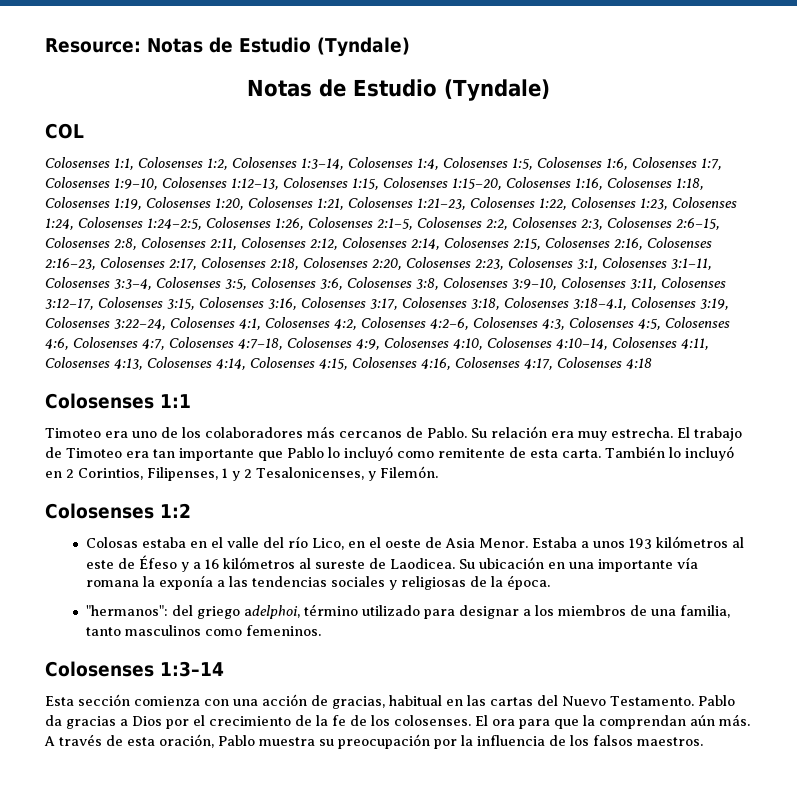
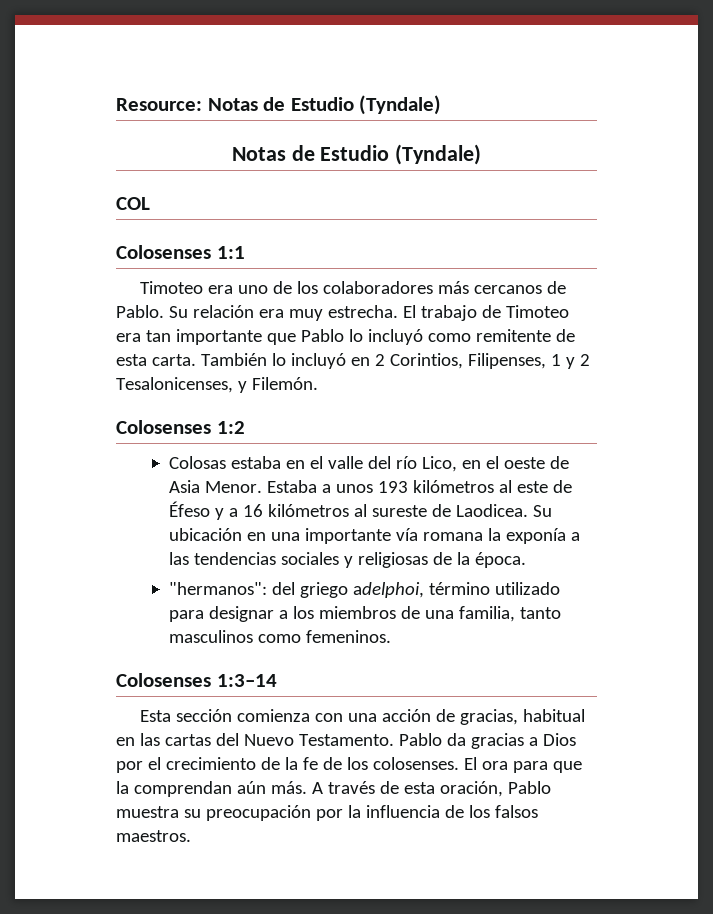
[45,157,722,170] [45,177,704,190] [45,197,737,210] [45,217,720,230] [45,237,712,250] [45,257,712,270] [45,277,726,290] [45,297,729,310] [45,317,730,330] [45,337,709,350] [45,357,652,370] // Colosenses 1:1, Colosenses 1:2, Colosenses 1:3–14, Colosenses 1:4, Colosenses 1:5, Colosenses 1:6, Colosenses 1:7, Colosenses 1:9–10, Colosenses 1:12–13, Colosenses 1:15, Colosenses 1:15–20, Colosenses 1:16, Colosenses 1:18, Colosenses 1:19, Colosenses 1:20, Colosenses 1:21, Colosenses 1:21–23, Colosenses 1:22, Colosenses 1:23, Colosenses 1:24, Colosenses 1:24–2:5, Colosenses 1:26, Colosenses 2:1–5, Colosenses 2:2, Colosenses 2:3, Colosenses 2:6–15, Colosenses 2:8, Colosenses 2:11, Colosenses 2:12, Colosenses 2:14, Colosenses 2:15, Colosenses 2:16, Colosenses 2:16–23, Colosenses 2:17, Colosenses 2:18, Colosenses 2:20, Colosenses 2:23, Colosenses 3:1, Colosenses 3:1–11, Colosenses 3:3–4, Colosenses 3:5, Colosenses 3:6, Colosenses 3:8, Colosenses 3:9–10, Colosenses 3:11, Colosenses 3:12–17, Colosenses 3:15, Colosenses 3:16, Colosenses 3:17, Colosenses 3:18, Colosenses 3:18–4.1, Colosenses 3:19, Colosenses 3:22–24, Colosenses 4:1, Colosenses 4:2, Colosenses 4:2–6, Colosenses 4:3, Colosenses 4:5, Colosenses 4:6, Colosenses 4:7, Colosenses 4:7–18, Colosenses 4:9, Colosenses 4:10, Colosenses 4:10–14, Colosenses 4:11, Colosenses 4:13, Colosenses 4:14, Colosenses 4:15, Colosenses 4:16, Colosenses 4:17, Colosenses 4:18 -> (150, 203) none

